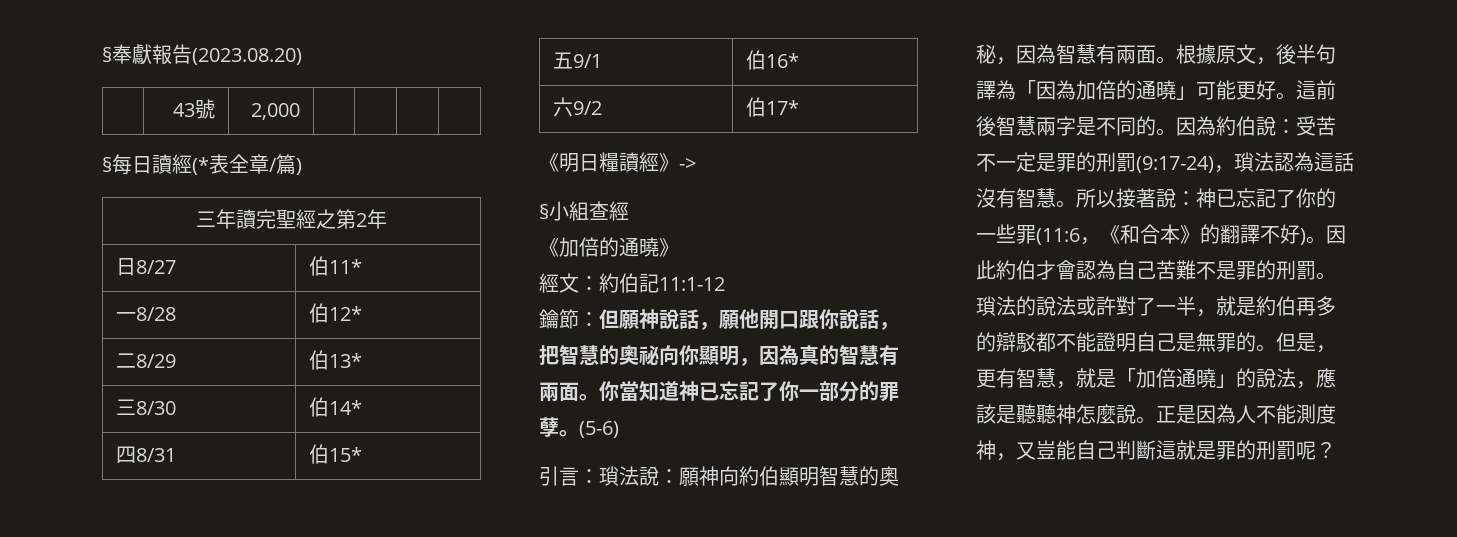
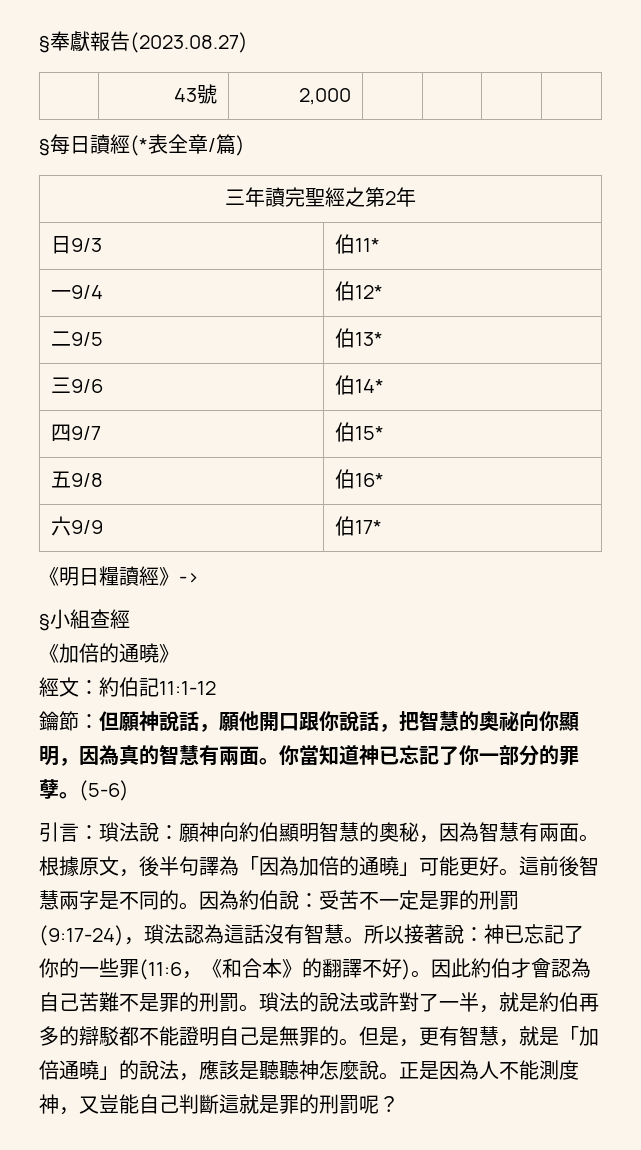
[192,48,302,65] (2023.08.20) -> [130,32,248,53] (2023.08.27)
[136,260,177,274] 8/27 -> [71,238,103,252] 9/3
[136,307,177,321] 8/28 -> [71,285,104,299] 9/4
[136,354,177,368] 8/29 -> [71,332,104,346] 9/5
[136,401,177,415] 8/30 -> [71,379,104,393] 9/6
[136,448,177,462] 8/31 -> [71,426,102,440] 9/7
[573,54,603,68] 9/1 -> [71,473,104,487] 9/8
[573,101,603,115] 9/2 -> [71,520,104,534] 9/9

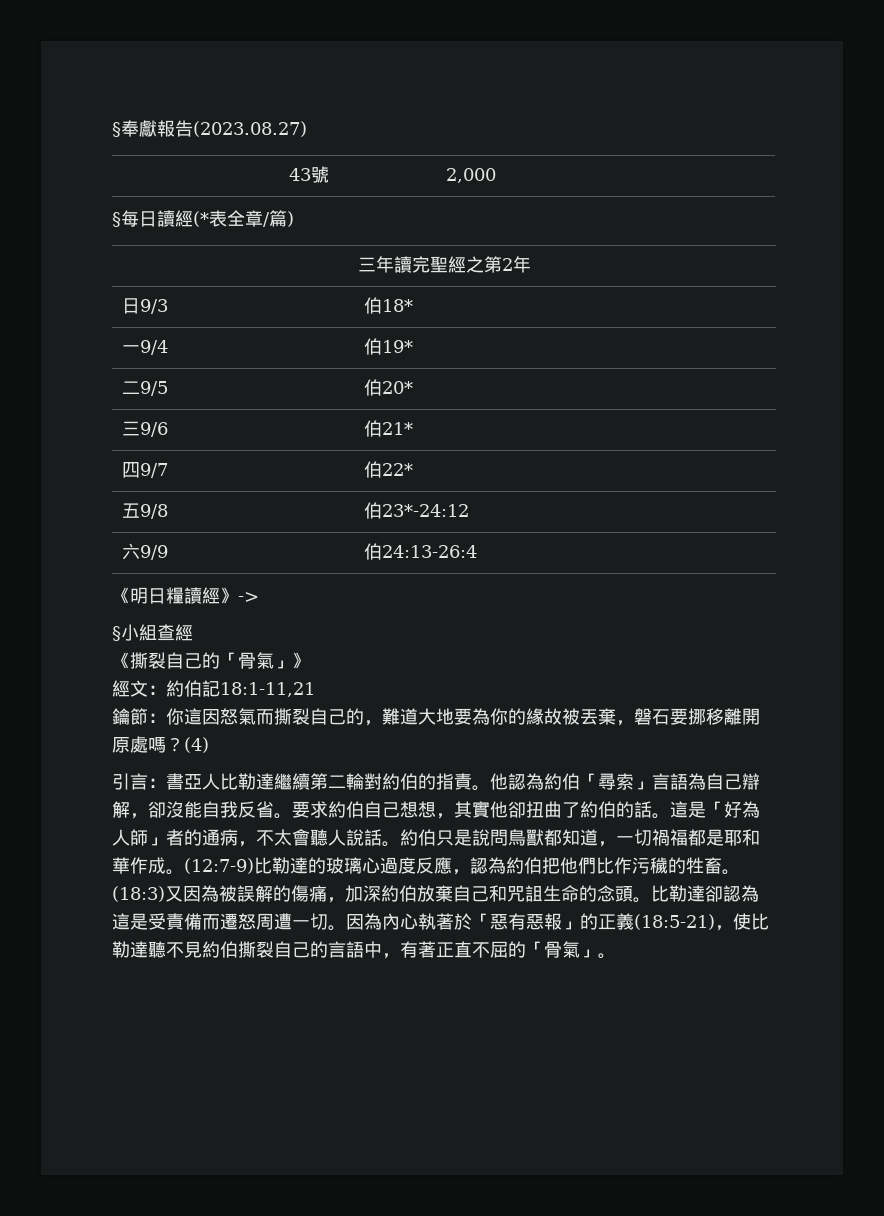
[355,238,381,252] 11* -> [381,299,413,312] 18*
[355,285,384,299] 12* -> [381,340,413,353] 19*
[355,332,384,346] 13* -> [381,381,413,394] 20*
[355,379,385,393] 14* -> [381,422,413,435] 21*
[355,426,385,440] 15* -> [381,463,413,476] 22*
[355,473,385,487] 16* -> [381,504,469,517] 23*-24:12
[355,520,383,534] 17* -> [381,545,477,558] 24:13-26:4
[59,643,159,663] 加倍的通曉 -> [130,652,292,669] 撕裂自己的「骨氣」
[159,681,216,695] 11:1-12 -> [220,682,315,697] 18:1-11,21
[99,711,579,732] [39,745,579,766] [39,779,129,801] [39,822,599,843] [39,856,599,877] [39,890,519,910] [39,924,584,946] [39,958,591,980] [39,992,599,1013] [39,1026,599,1047] [39,1060,579,1081] [39,1094,399,1115] 但願神說話，願他開口跟你說話，把智慧的奧祕向你顯明，因為真的智慧有兩面。你當知道神已忘記了你一部分的罪孽。(5-6) // 引言：瑣法說：願神向約伯顯明智慧的奧秘，因為智慧有兩面。根據原文，後半句譯為「因為加倍的通曉」可能更好。這前後智慧兩字是不同的。因為約伯說：受苦不一定是罪的刑罰(9:17-24)，瑣法認為這話沒有智慧。所以接著說：神已忘記了你的一些罪(11:6，《和合本》的翻譯不好)。因此約伯才會認為自己苦難不是罪的刑罰。瑣法的說法或許對了一半，就是約伯再多的辯駁都不能證明自己是無罪的。但是，更有智慧，就是「加倍通曉」的說法，應該是聽聽神怎麼說。正是因為人不能測度神，又豈能自己判斷這就是罪的刑罰呢？ -> [166,708,760,726] [112,736,209,753] [112,773,760,791] [112,801,760,819] [112,829,760,847] [112,857,740,875] [112,885,759,903] [112,913,769,931] [112,941,616,959] 你這因怒氣而撕裂自己的，難道大地要為你的緣故被丟棄，磐石要挪移離開原處嗎？(4) // 引言：書亞人比勒達繼續第二輪對約伯的指責。他認為約伯「尋索」言語為自己辯解，卻沒能自我反省。要求約伯自己想想，其實他卻扭曲了約伯的話。這是「好為人師」者的通病，不太會聽人說話。約伯只是說問鳥獸都知道，一切禍福都是耶和華作成。(12:7-9)比勒達的玻璃心過度反應，認為約伯把他們比作污穢的牲畜。(18:3)又因為被誤解的傷痛，加深約伯放棄自己和咒詛生命的念頭。比勒達卻認為這是受責備而遷怒周遭一切。因為內心執著於「惡有惡報」的正義(18:5-21)，使比勒達聽不見約伯撕裂自己的言語中，有著正直不屈的「骨氣」。

